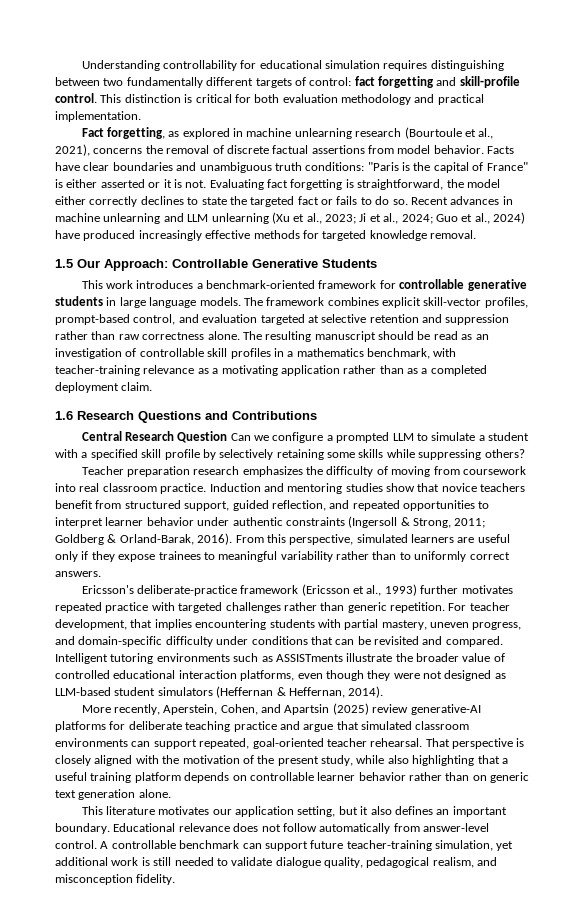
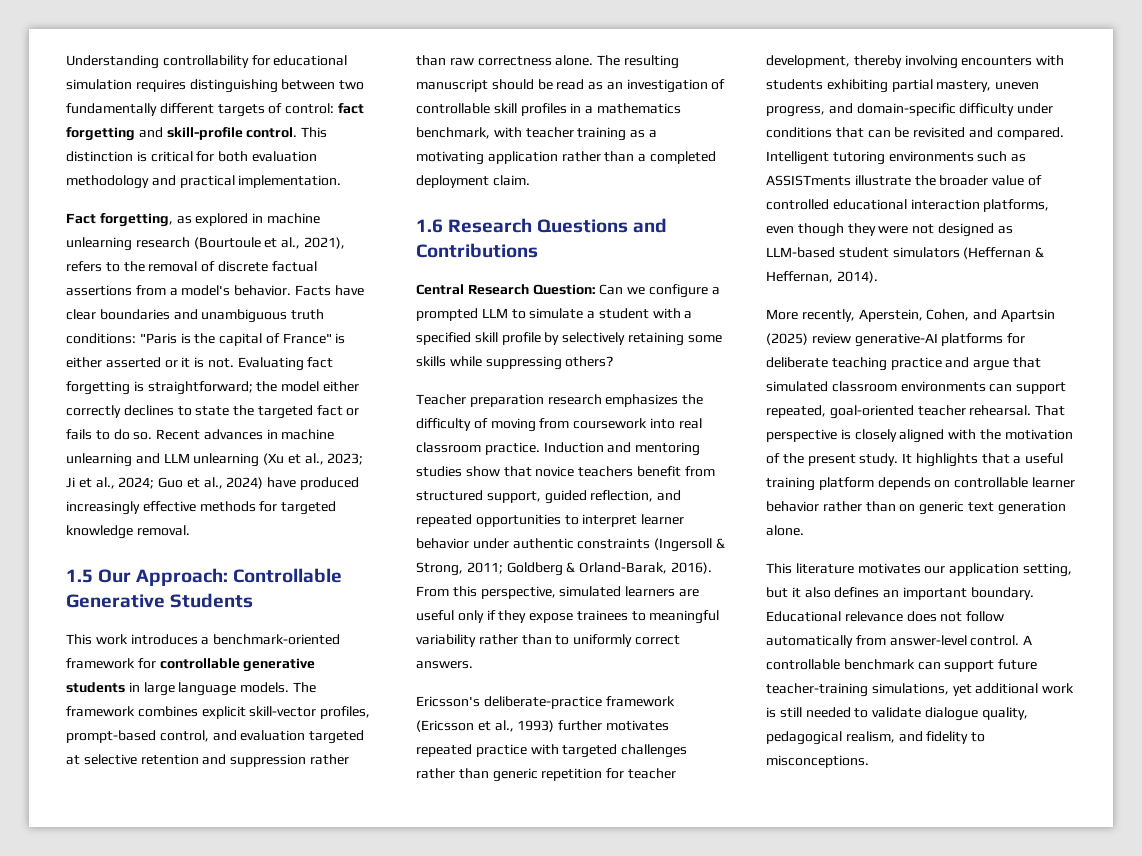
[93,148,143,154] concerns -> [66,261,120,272] refers to
[397,145,431,154] model -> [169,285,231,296] a model's
[357,179,444,190] straightforward, -> [147,381,253,395] straightforward;
[55,365,195,376] teacher-training relevance -> [525,127,627,141] teacher training
[407,368,418,374] as -> (635, 156) none
[177,431,228,443] Question -> [532,284,596,295] Question:
[390,602,510,613] [55,619,341,630] repetition. For teacher development, that implies encountering students with -> [541,768,676,781] [766,55,1065,69] [766,79,888,93] repetition for teacher development, thereby involving encounters with students exhibiting
[321,755,475,766] study, while also highlighting -> [859,453,978,467] study. It highlights
[435,840,493,851] simulation, -> [871,683,949,695] simulations,
[55,874,176,885] misconception fidelity. -> [926,731,986,744] [766,755,869,768] fidelity to misconceptions.

